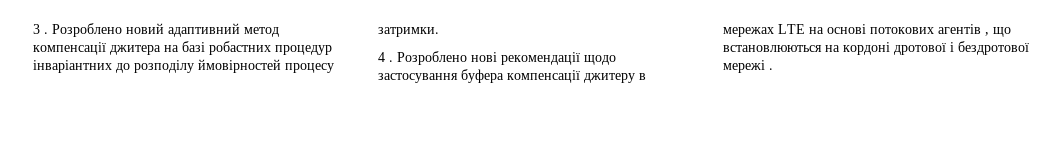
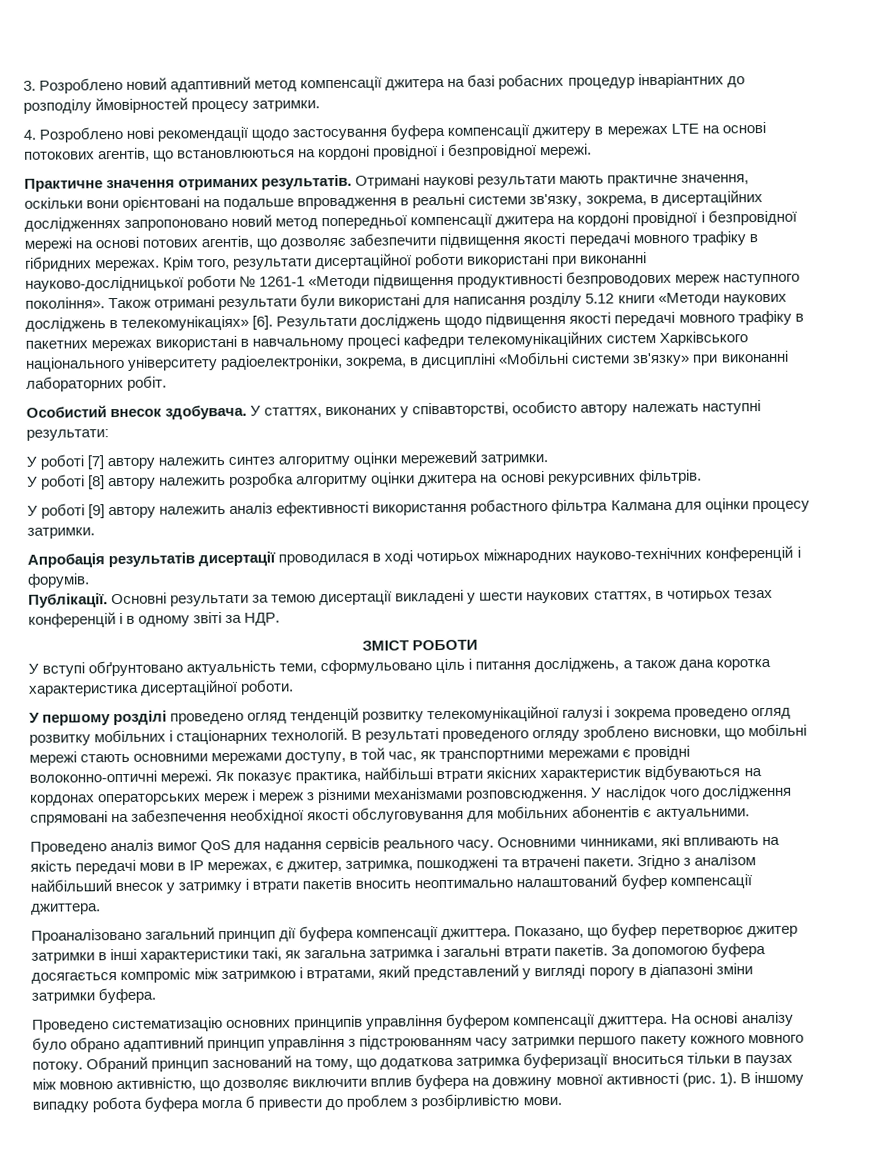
[33,24,48,34] 3 . -> [23,80,36,91] 3.
[209,41,271,55] робастних -> [498,73,565,90] робасних
[378,52,393,62] 4 . -> [23,129,36,140] 4.
[938,24,989,36] агентів , -> [98,147,151,162] агентів,
[894,41,1029,55] [723,60,773,73] дротової і бездротової мережі . -> [372,143,593,160] [24,173,750,192] [24,190,763,211] [24,209,798,232] [24,231,758,252] [25,252,648,272] [25,270,801,292] [25,292,787,311] [25,310,804,332] [25,331,749,352] [25,350,789,372] [26,375,168,392] [26,400,761,420] [26,429,109,441] [26,450,549,470] [27,469,702,490] [27,498,810,519] [27,527,95,539] [27,545,801,568] [27,573,90,588] [28,589,773,608] [28,612,281,628] [361,639,479,651] [28,657,771,677] [28,679,295,697] [29,705,791,726] [29,723,807,746] [29,745,690,766] [29,764,762,785] [29,784,792,806] [30,805,750,826] [30,834,780,855] [30,854,756,875] [30,873,753,894] [30,903,101,915] [31,923,798,944] [31,942,766,964] [31,963,753,984] [31,987,157,1004] [32,1011,794,1033] [32,1034,804,1053] [32,1052,793,1073] [32,1071,804,1092] [32,1093,562,1113] провідної і безпровідної мережі. // Практичне значення отриманих результатів. Отримані наукові результати мають практичне значення, оскільки вони орієнтовані на подальше впровадження в реальні системи зв'язку, зокрема, в дисертаційних дослідженнях запропоновано новий метод попередньої компенсації джитера на кордоні провідної і безпровідної мережі на основі потових агентів, що дозволяє забезпечити підвищення якості передачі мовного трафіку в гібридних мережах. Крім того, результати дисертаційної роботи використані при виконанні науково-дослідницької роботи № 1261-1 «Методи підвищення продуктивності безпроводових мереж наступного покоління». Також отримані результати були використані для написання розділу 5.12 книги «Методи наукових досліджень в телекомунікаціях» [6]. Результати досліджень щодо підвищення якості передачі мовного трафіку в пакетних мережах використані в навчальному процесі кафедри телекомунікаційних систем Харківського національного університету радіоелектроніки, зокрема, в дисципліні «Мобільні системи зв'язку» при виконанні лабораторних робіт. // Особистий внесок здобувача. У статтях, виконаних у співавторстві, особисто автору належать наступні результати: // У роботі [7] автору належить синтез алгоритму оцінки мережевий затримки. // У роботі [8] автору належить розробка алгоритму оцінки джитера на основі рекурсивних фільтрів. // У роботі [9] автору належить аналіз ефективності використання робастного фільтра Калмана для оцінки процесу затримки. // Апробація результатів дисертації проводилася в ході чотирьох міжнародних науково-технічних конференцій і форумів. // Публікації. Основні результати за темою дисертації викладені у шести наукових статтях, в чотирьох тезах конференцій і в одному звіті за НДР. // ЗМІСТ РОБОТИ // У вступі обґрунтовано актуальність теми, сформульовано ціль і питання досліджень, а також дана коротка характеристика дисертаційної роботи. // У першому розділі проведено огляд тенденцій розвитку телекомунікаційної галузі і зокрема проведено огляд розвитку мобільних і стаціонарних технологій. В результаті проведеного огляду зроблено висновки, що мобільні мережі стають основними мережами доступу, в той час, як транспортними мережами є провідні волоконно-оптичні мережі. Як показує практика, найбільші втрати якісних характеристик відбуваються на кордонах операторських мереж і мереж з різними механізмами розповсюдження. У наслідок чого дослідження спрямовані на забезпечення необхідної якості обслуговування для мобільних абонентів є актуальними. // Проведено аналіз вимог QoS для надання сервісів реального часу. Основними чинниками, які впливають на якість передачі мови в IP мережах, є джитер, затримка, пошкоджені та втрачені пакети. Згідно з аналізом найбільший внесок у затримку і втрати пакетів вносить неоптимально налаштований буфер компенсації джиттера. // Проаналізовано загальний принцип дії буфера компенсації джиттера. Показано, що буфер перетворює джитер затримки в інші характеристики такі, як загальна затримка і загальні втрати пакетів. За допомогою буфера досягається компроміс між затримкою і втратами, який представлений у вигляді порогу в діапазоні зміни затримки буфера. // Проведено систематизацію основних принципів управління буфером компенсації джиттера. На основі аналізу було обрано адаптивний принцип управління з підстроюванням часу затримки першого пакету кожного мовного потоку. Обраний принцип заснований на тому, що додаткова затримка буферизації вноситься тільки в паузах між мовною активністю, що дозволяє виключити вплив буфера на довжину мовної активності (рис. 1). В іншому випадку робота буфера могла б привести до проблем з розбірливістю мови.

